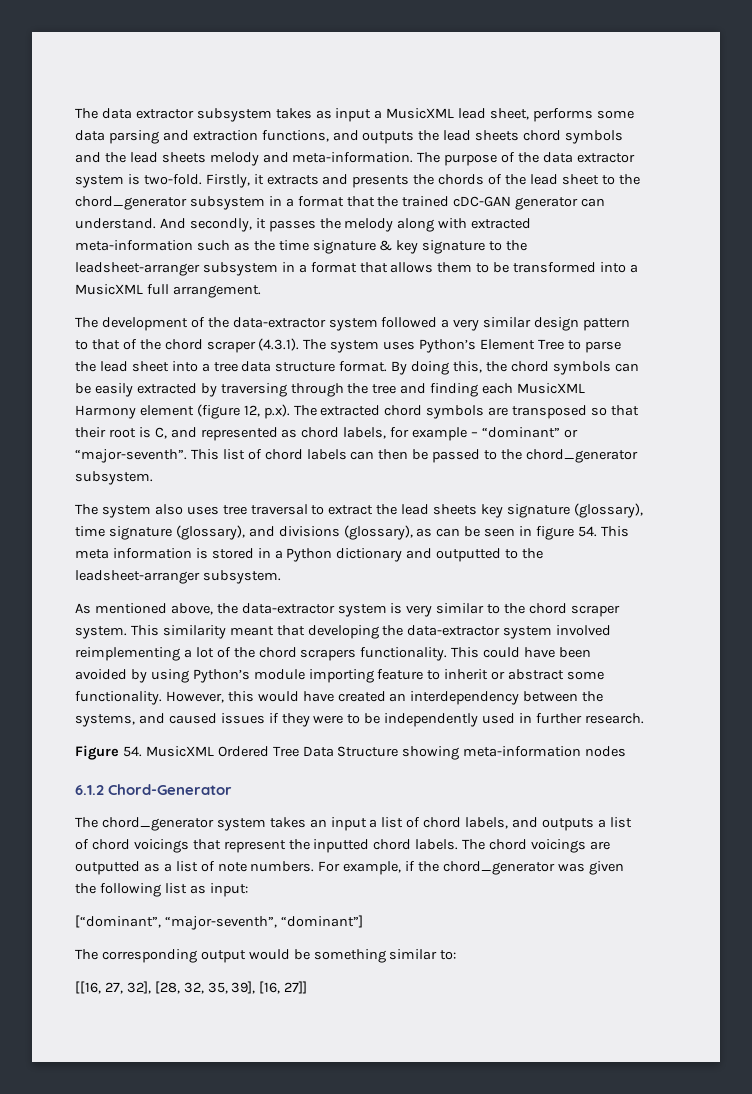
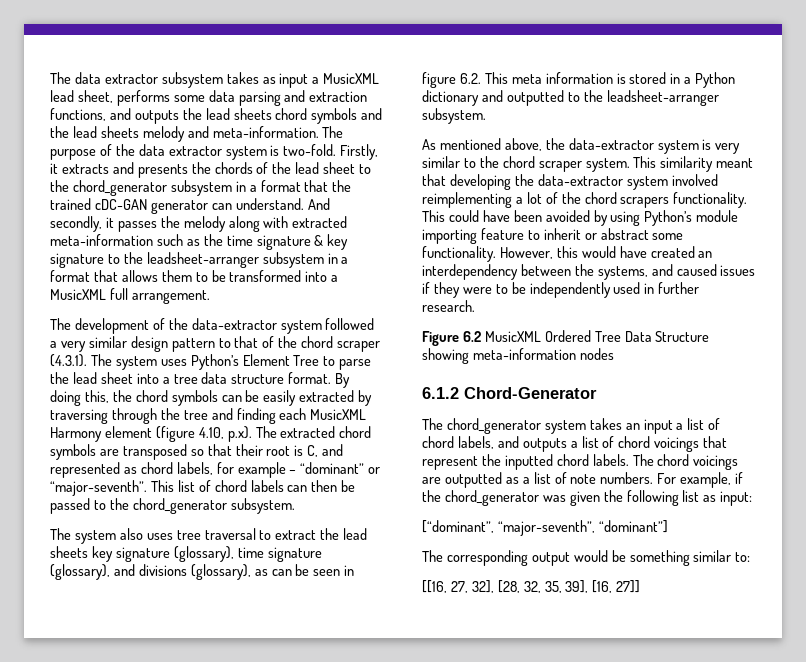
[243,405,260,417] 12, -> [198,427,224,439] 4.10,
[577,526,597,537] 54. -> [459,73,481,84] 6.2.
[122,746,142,757] 54. -> [462,331,481,342] 6.2

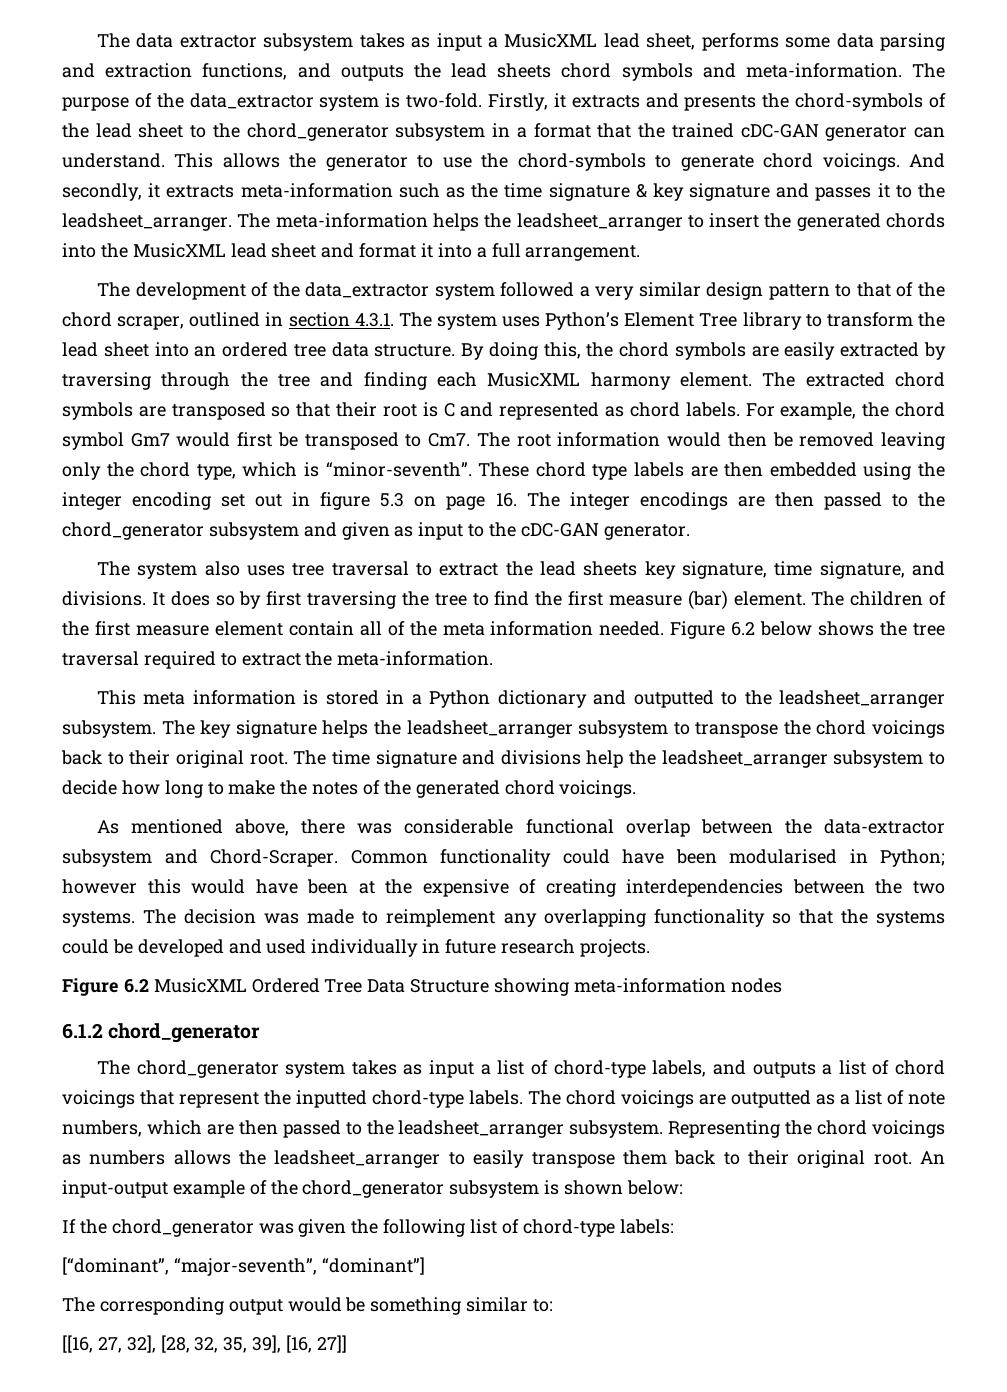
[50,126,209,142] the lead sheets melody and -> (736, 70) none
[138,144,222,156] data extractor -> [189,93,314,109] data_extractor
[214,162,253,174] chords -> [795,93,924,111] chord-symbols
[307,198,330,210] [50,216,348,232] And secondly, it passes the melody along with extracted -> [174,153,945,171] [62,183,235,201] This allows the generator to use the chord-symbols to generate chord voicings. And secondly, it extracts
[107,252,349,268] [50,270,339,282] [50,289,106,300] to the leadsheet-arranger subsystem in a format that allows them to be transformed into a MusicXML -> [776,183,945,201] [62,213,945,231] [62,243,487,258] and passes it to the leadsheet_arranger. The meta-information helps the leadsheet_arranger to insert the generated chords into the MusicXML lead sheet and format it into a
[191,318,277,330] data-extractor -> [305,282,430,298] data_extractor
[337,341,381,352] [50,354,87,367] scraper (4.3.1). -> [117,312,394,330] scraper, outlined in section 4.3.1.
[323,356,372,370] to parse -> [742,312,913,330] library to transform
[162,372,332,384] a tree data structure format. -> [194,342,456,357] an ordered tree data structure.
[221,390,260,402] can be -> [751,346,779,357] are
[50,426,252,442] Harmony element (figure 4.10, p.x). -> [590,372,752,390] harmony element.
[307,445,319,457] C, -> [443,403,455,417] C
[176,462,381,478] [50,480,356,496] [50,498,295,514] labels, for example – “dominant” or “major-seventh”. This list of chord labels can then be passed to the chord_generator subsystem. -> [685,402,946,420] [62,432,946,450] [62,462,946,480] [62,492,945,510] [62,522,690,540] labels. For example, the chord symbol Gm7 would first be transposed to Cm7. The root information would then be removed leaving only the chord type, which is “minor-seventh”. These chord type labels are then embedded using the integer encoding set out in figure 5.3 on page 16. The integer encodings are then passed to the chord_generator subsystem and given as input to the cDC-GAN generator.
[115,546,322,562] [50,564,355,580] [422,72,481,88] signature (glossary), time signature (glossary), and divisions (glossary), as can be seen in figure 6.2. -> [681,561,946,579] [62,590,947,610] [62,621,945,639] [62,651,494,669] signature, time signature, and divisions. It does so by first traversing the tree to find the first measure (bar) element. The children of the first measure element contain all of the meta information needed. Figure 6.2 below shows the tree traversal required to extract the meta-information. //
[606,90,719,106] [422,108,486,124] [422,138,741,154] [422,156,754,172] [422,174,718,190] [422,192,748,208] [422,210,739,226] [422,228,684,244] [422,246,713,262] [422,264,756,280] [422,282,700,298] [422,300,475,312] leadsheet-arranger subsystem. // As mentioned above, the data-extractor system is very similar to the chord scraper system. This similarity meant that developing the data-extractor system involved reimplementing a lot of the chord scrapers functionality. This could have been avoided by using Python’s module importing feature to inherit or abstract some functionality. However, this would have created an interdependency between the systems, and caused issues if they were to be independently used in further research. -> [779,690,946,708] [62,720,946,738] [61,750,945,768] [62,780,637,798] [96,819,945,837] [62,849,945,867] [62,879,945,897] [62,909,946,927] [62,939,650,957] leadsheet_arranger subsystem. The key signature helps the leadsheet_arranger subsystem to transpose the chord voicings back to their original root. The time signature and divisions help the leadsheet_arranger subsystem to decide how long to make the notes of the generated chord voicings. // As mentioned above, there was considerable functional overlap between the data-extractor subsystem and Chord-Scraper. Common functionality could have been modularised in Python; however this would have been at the expensive of creating interdependencies between the two systems. The decision was made to reimplement any overlapping functionality so that the systems could be developed and used individually in future research projects.
[464,387,597,399] Chord-Generator -> [108,1023,261,1043] chord_generator
[625,423,640,430] an -> [403,1064,423,1075] as
[422,436,454,448] chord -> [553,1060,646,1078] chord-type
[556,454,589,466] chord -> [372,1090,464,1108] chord-type
[600,472,744,488] numbers. For example, if -> [62,1120,945,1138] [62,1150,946,1168] [62,1180,683,1198] [62,1219,76,1233] numbers, which are then passed to the leadsheet_arranger subsystem. Representing the chord voicings as numbers allows the leadsheet_arranger to easily transpose them back to their original root. An input-output example of the chord_generator subsystem is shown below: // If
[703,491,753,506] as input: -> [501,1219,674,1237] of chord-type labels:

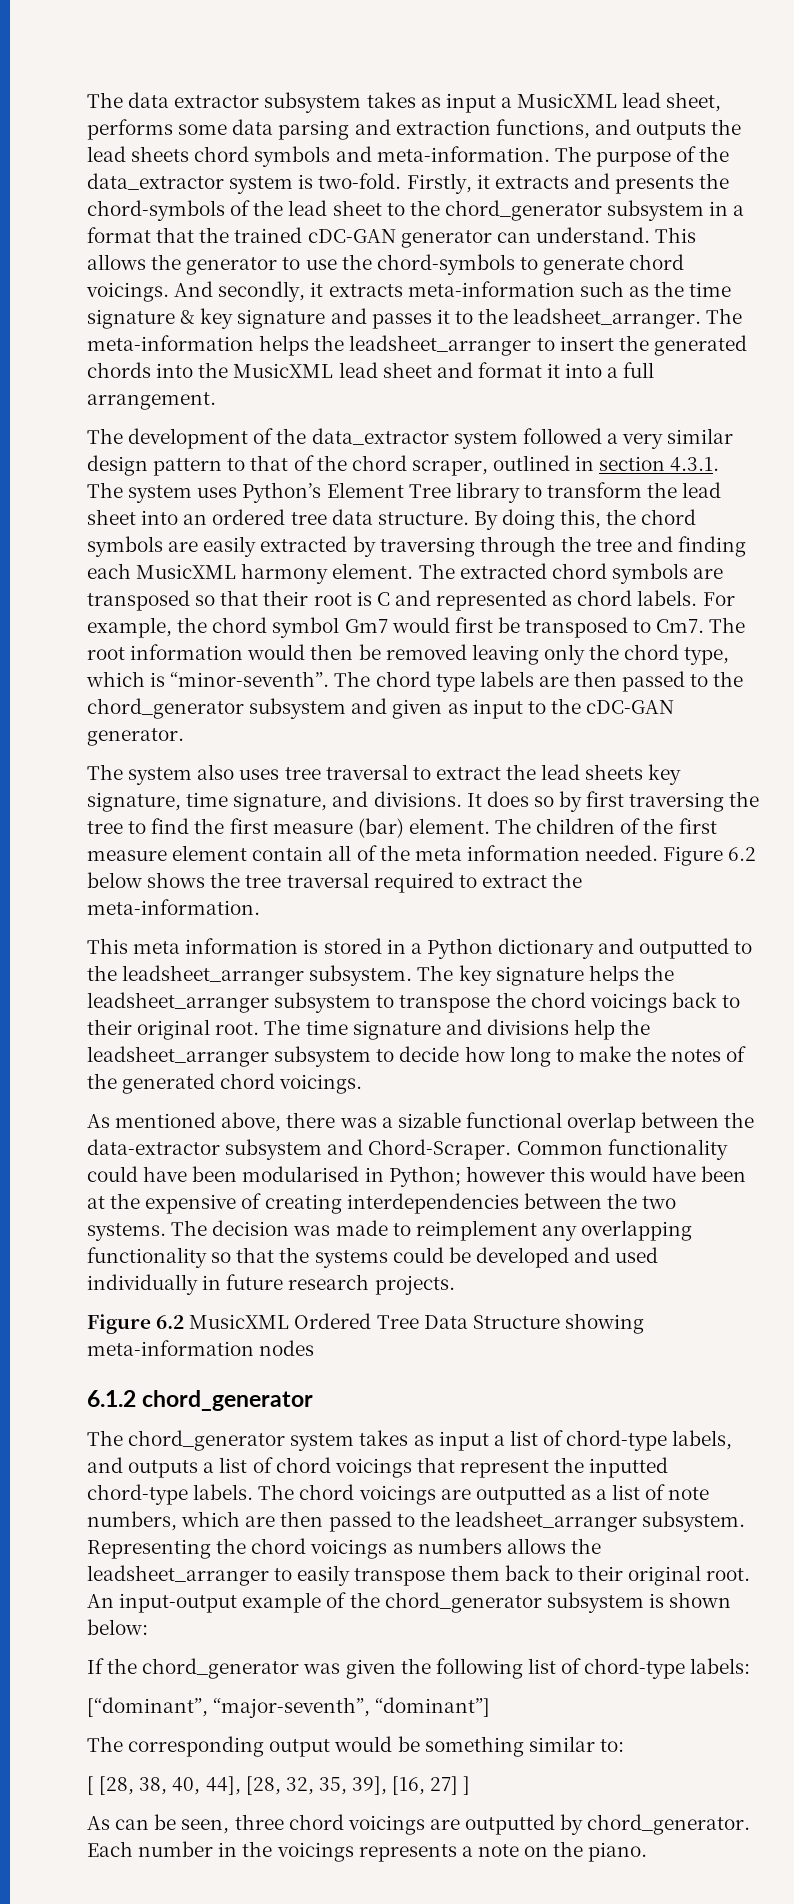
[478,462,530,477] These -> [334,671,371,687] The
[769,462,946,480] [62,492,814,510] embedded using the integer encoding set out in figure 5.3 on page 16. The integer encodings are then -> (618, 679) none
[404,819,514,834] considerable -> [381,1112,461,1128] a sizable
[62,1335,156,1353] [[16, 27, 32], -> [87,1776,241,1795] [ [28, 38, 40, 44],
[316,1335,347,1353] 27]] -> [430,1776,471,1795] [87,1814,751,1835] [87,1841,648,1862] 27] ] // As can be seen, three chord voicings are outputted by chord_generator. Each number in the voicings represents a note on the piano.

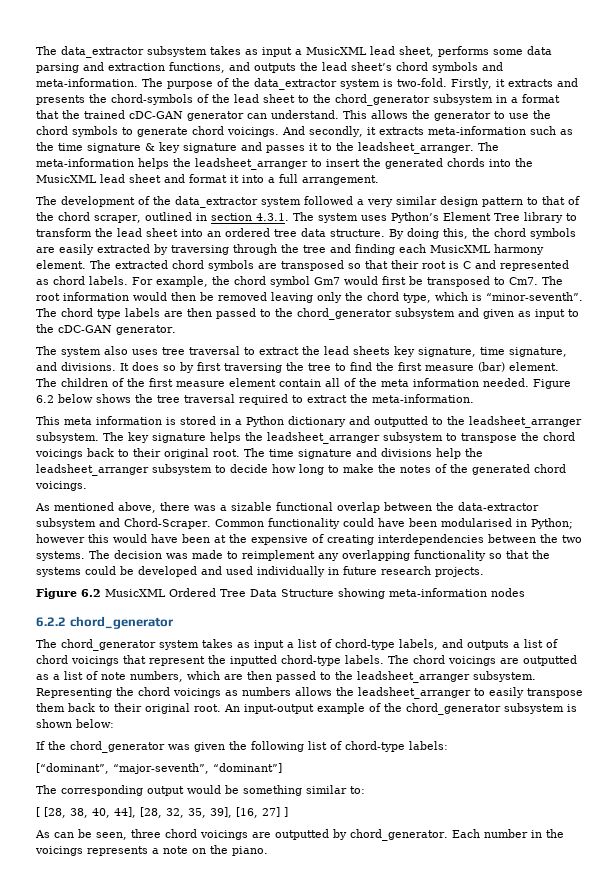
[87,92,260,108] The data extractor -> [36,46,144,58] The data_extractor
[131,146,190,162] sheets -> [351,62,392,71] sheet’s
[376,254,515,275] chord-symbols -> [36,126,118,137] chord symbols
[87,1390,136,1407] 6.1.2 -> [36,617,66,627] 6.2.2

